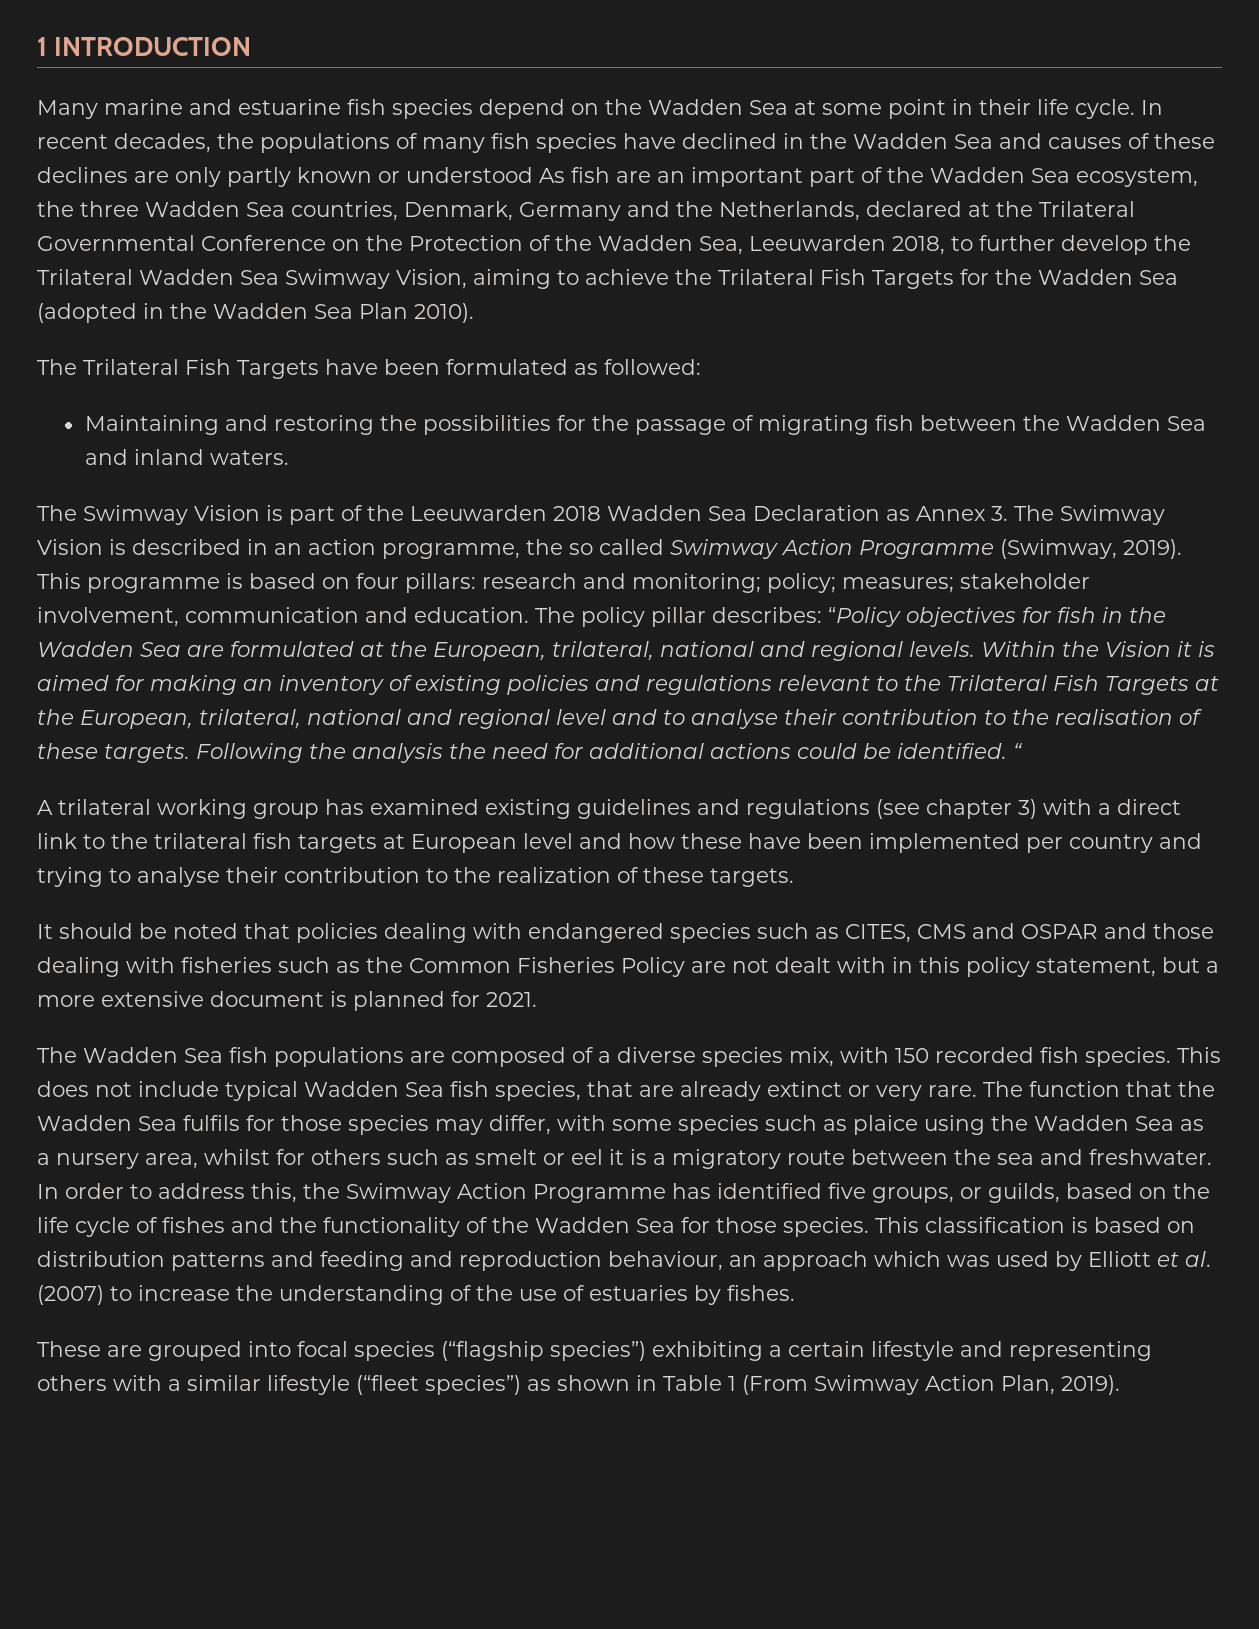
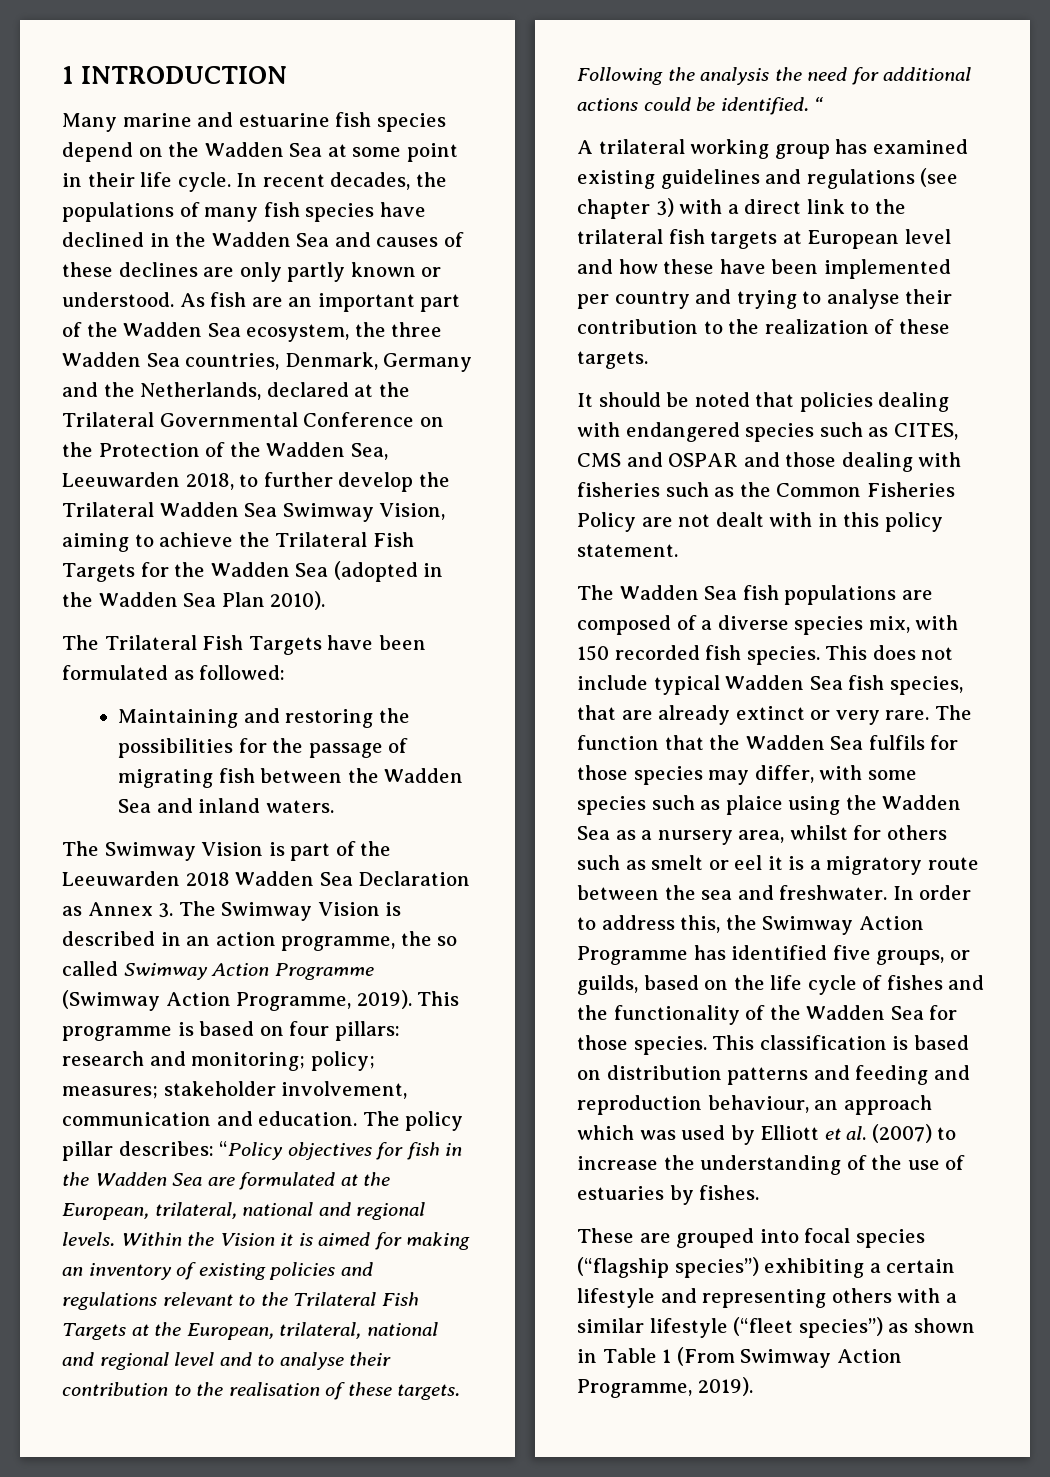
[406,167,533,183] understood -> [62,292,174,307] understood.
[1000,539,1117,559] (Swimway, -> [62,990,352,1011] (Swimway Action Programme,
[1036,957,1219,977] [37,991,537,1011] statement, but a more extensive document is planned for 2021. -> [577,544,678,557] statement.
[1001,1375,1055,1395] Plan, -> [577,1379,692,1398] Programme,

